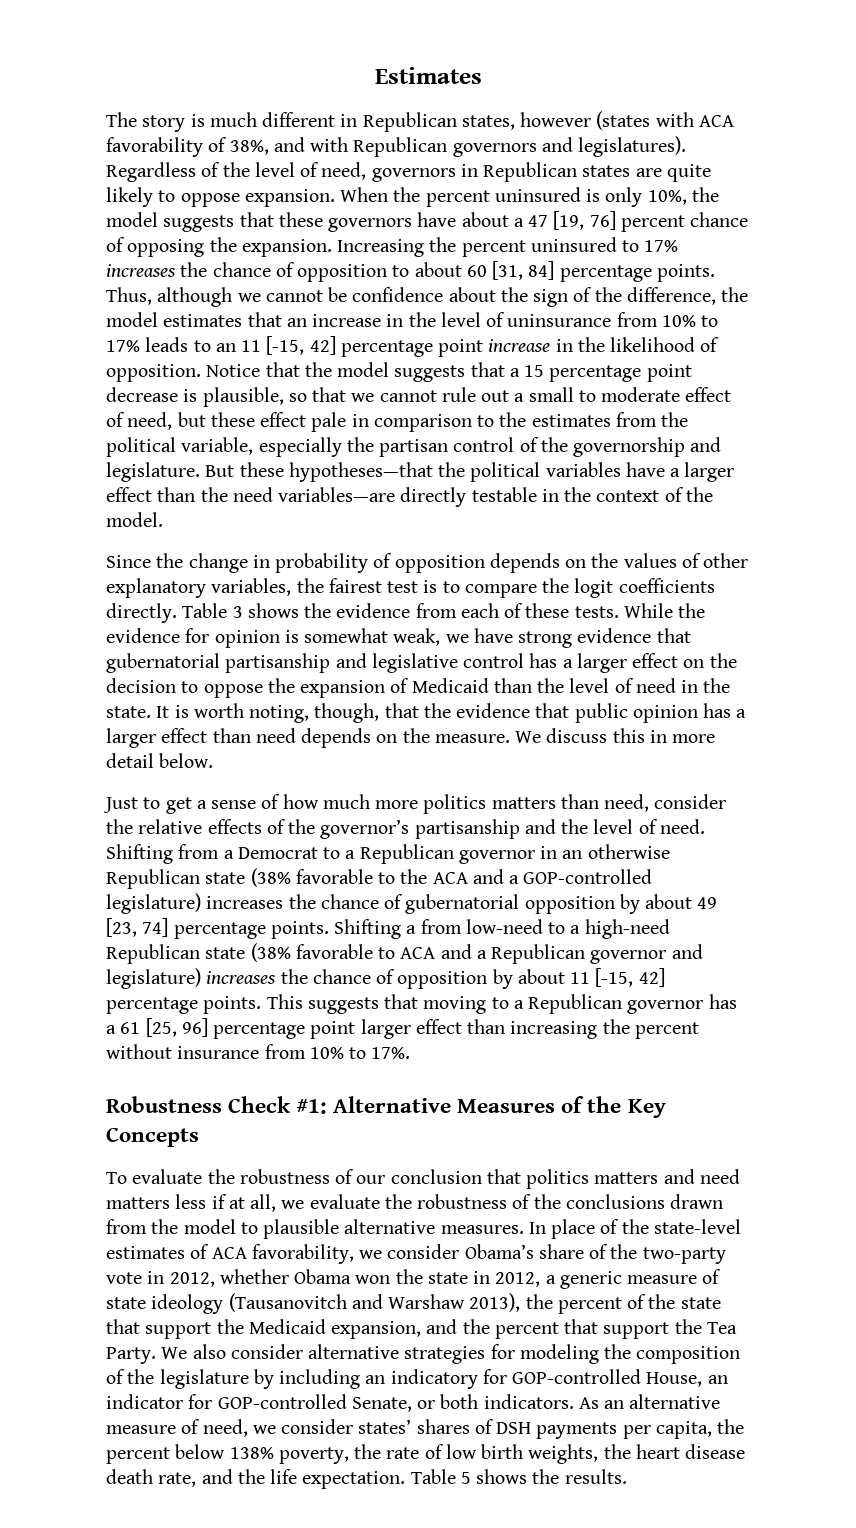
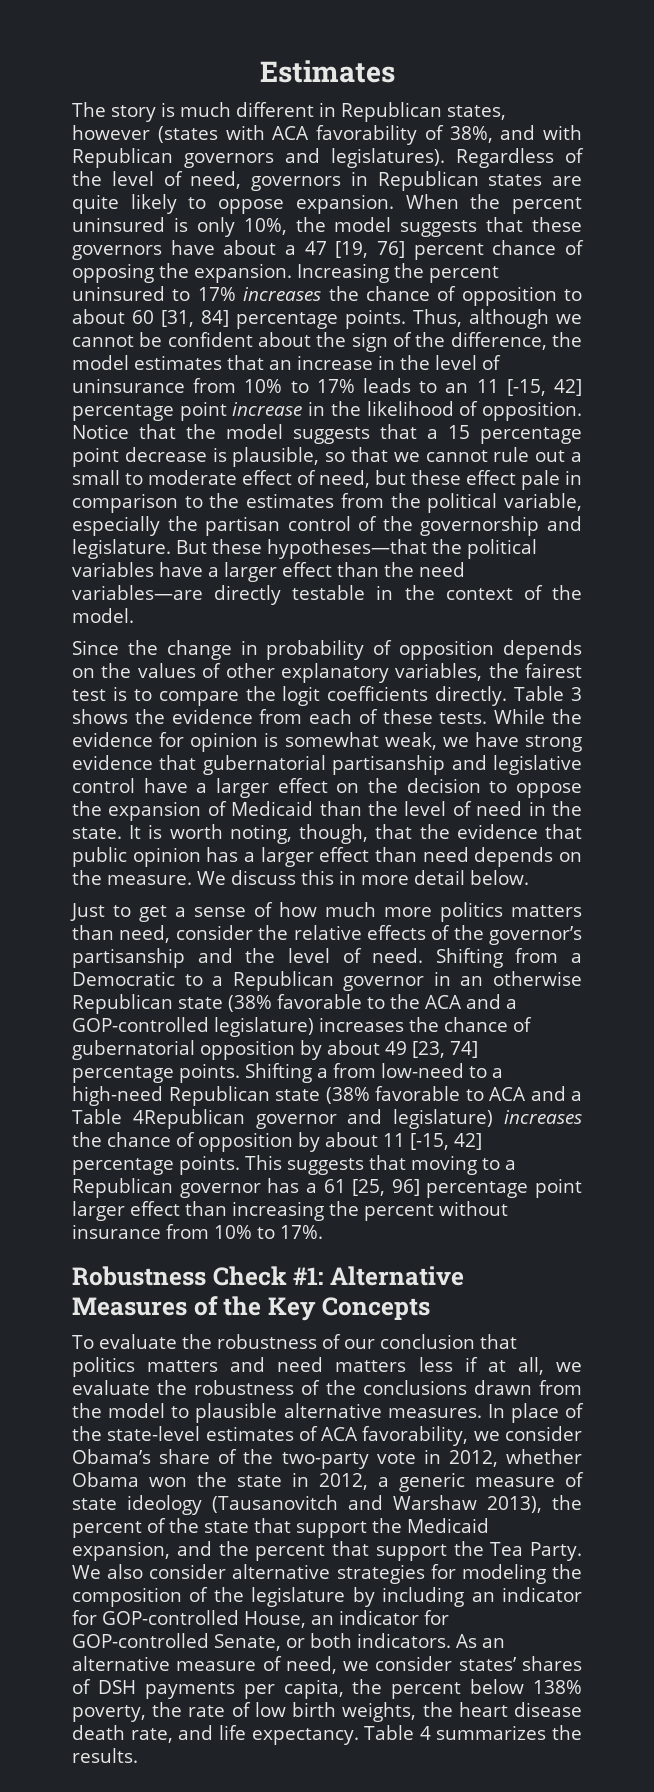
[352,287,444,302] confidence -> [167,332,253,347] confident
[529,653,558,668] has -> [143,778,188,793] have
[237,847,318,859] Democrat -> [72,971,175,986] Democratic
[491,944,586,964] Republican -> [72,1109,245,1129] Table 4Republican
[390,1369,478,1389] indicatory -> [502,1587,582,1602] indicator
[237,1469,528,1489] the life expectation. Table 5 shows -> [218,1725,547,1745] life expectancy. Table 4 summarizes

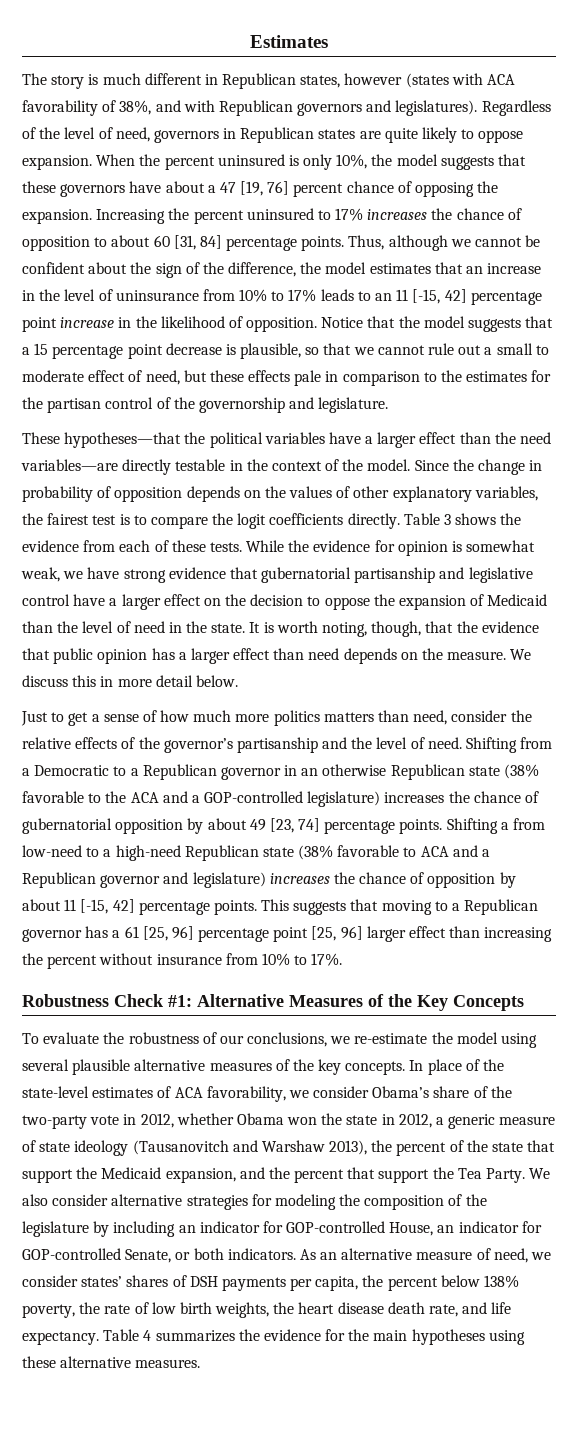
[466,470,516,485] effect -> [248,370,291,382] effects
[340,493,582,513] [72,516,160,536] from the political variable, especially -> [531,370,552,382] for
[176,539,262,554] But these -> [22,432,60,444] // These
(134, 615) // -> (411, 465) none
[72,1109,245,1129] Table 4Republican -> [22,872,96,888] Republican
(582, 1188) none -> [311,926,363,941] [25, 96]
[379,1334,517,1349] [72,1357,582,1377] [72,1380,582,1395] [72,1403,482,1423] conclusion that politics matters and need matters less if at all, we evaluate the robustness of the conclusions drawn from the model to plausible alternative measures. -> [247,1032,538,1048] [22,1059,406,1075] conclusions, we re-estimate the model using several plausible alternative measures of the key concepts.
[72,1748,138,1763] results. -> [263,1329,525,1345] [22,1356,201,1368] evidence for the main hypotheses using these alternative measures.

